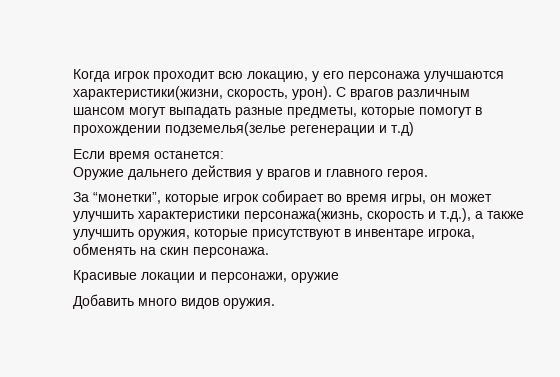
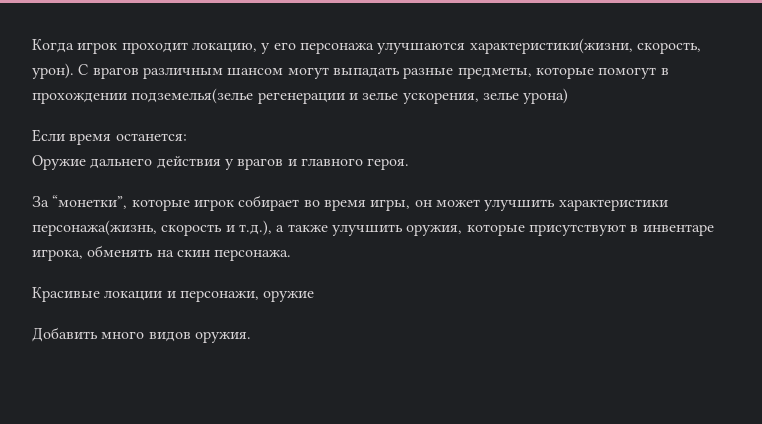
[218,71,243,79] всю -> (188, 48) none
[391,122,414,136] т.д) -> [362,88,569,104] зелье ускорения, зелье урона)

